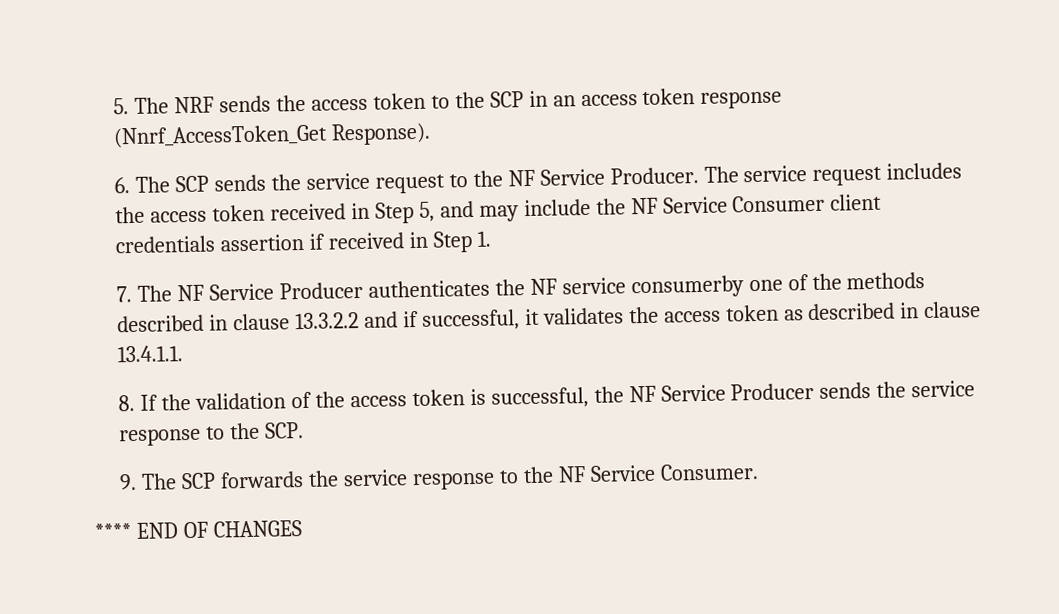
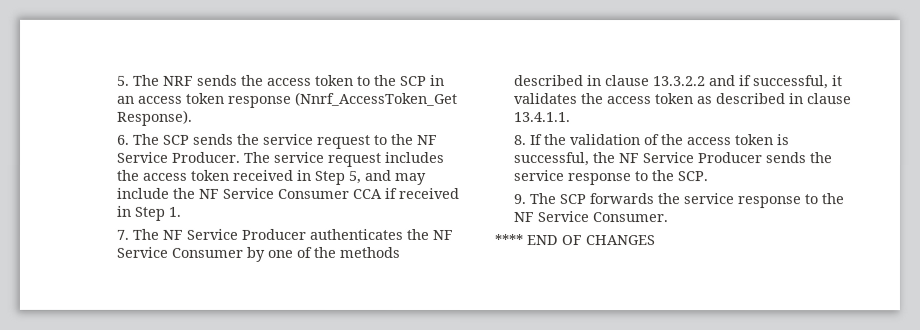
[830,193,883,211] [115,233,305,254] client credentials assertion -> [351,188,382,199] CCA
[561,275,744,299] service consumerby -> [115,246,265,262] Service Consumer by

